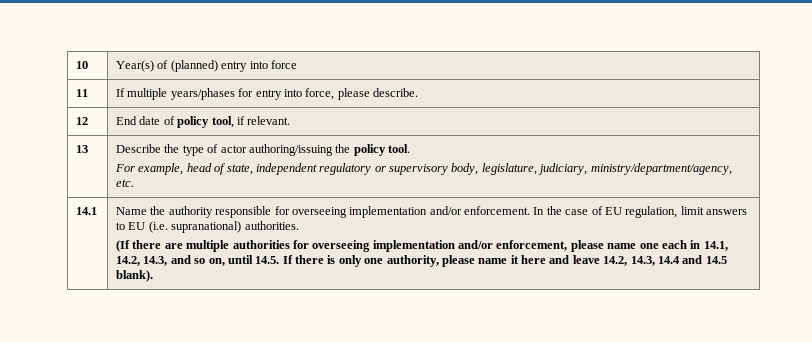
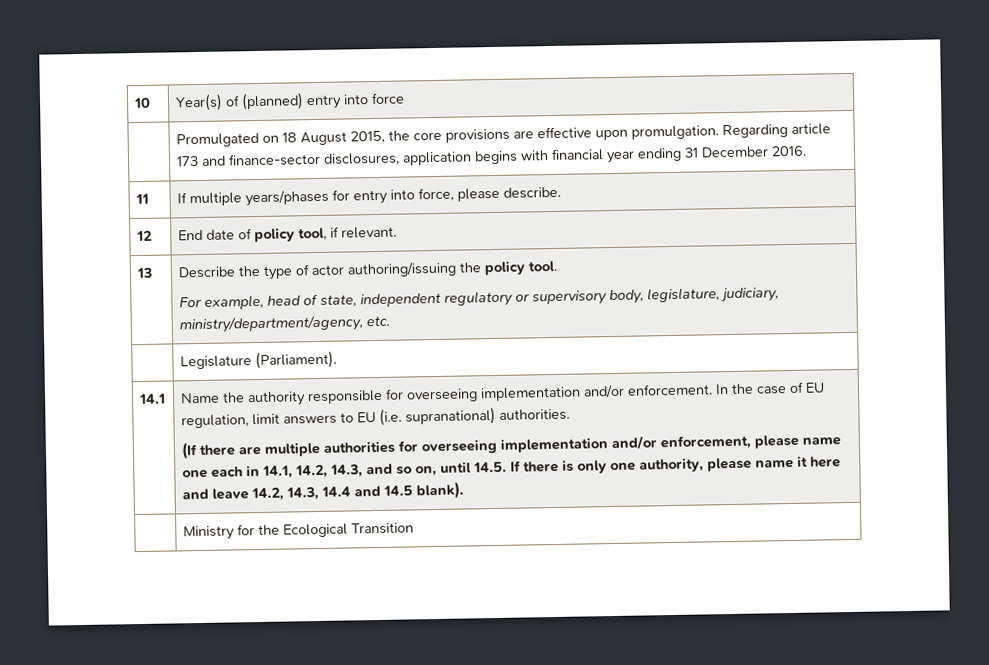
(297, 64) none -> [175,123,831,148] [175,145,807,167] // | Promulgated on 18 August 2015, the core provisions are effective upon promulgation. Regarding article 173 and finance-sector disclosures, application begins with financial year ending 31 December 2016.
(135, 183) none -> [179,350,337,370] // | Legislature (Parliament).
(154, 276) none -> [182,522,414,541] // | Ministry for the Ecological Transition

